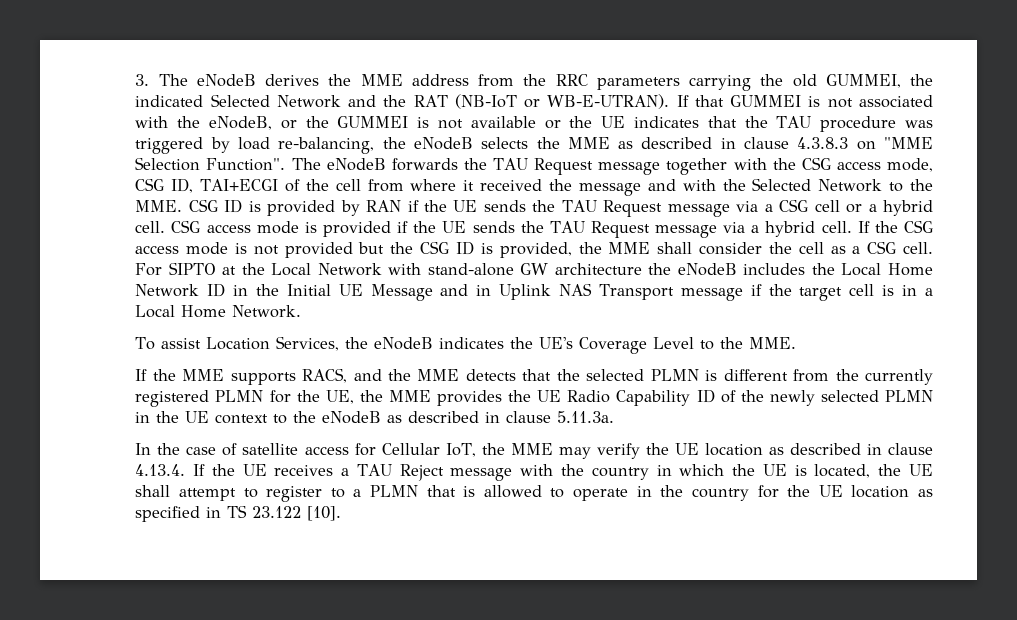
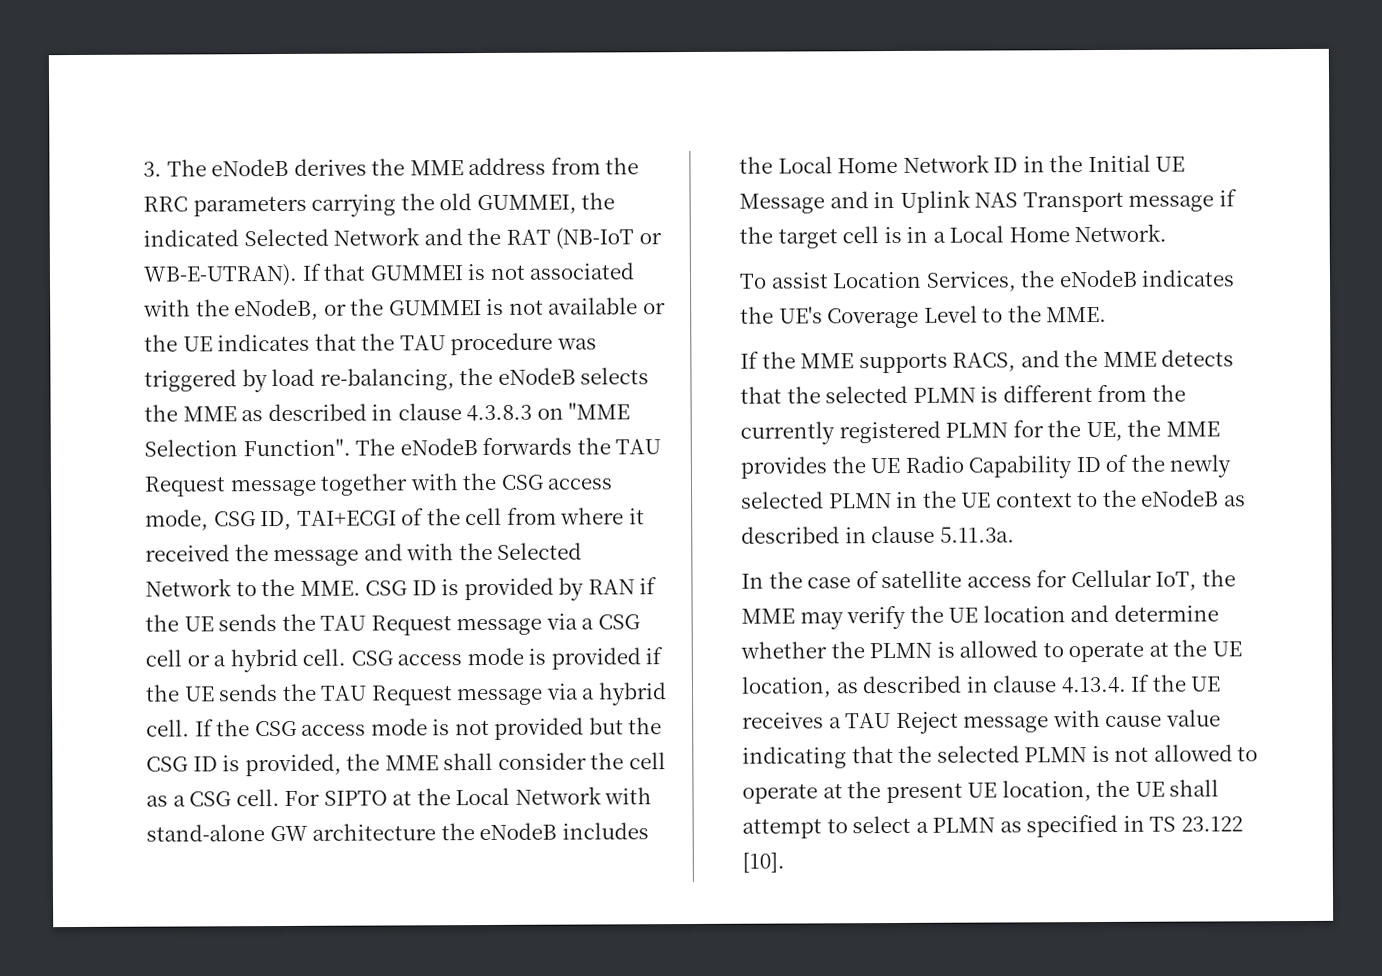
(763, 449) none -> [1070,604,1219,623] [740,639,1242,663] [741,676,833,698] and determine whether the PLMN is allowed to operate at the UE location,
[561,464,871,480] the country in which the UE is located, -> [1105,709,1221,727] [742,744,1259,769] [742,780,1092,804] cause value indicating that the selected PLMN is not allowed to operate at the present UE location,
[266,485,910,502] register to a PLMN that is allowed to operate in the country for the UE location -> [852,815,996,834] select a PLMN

